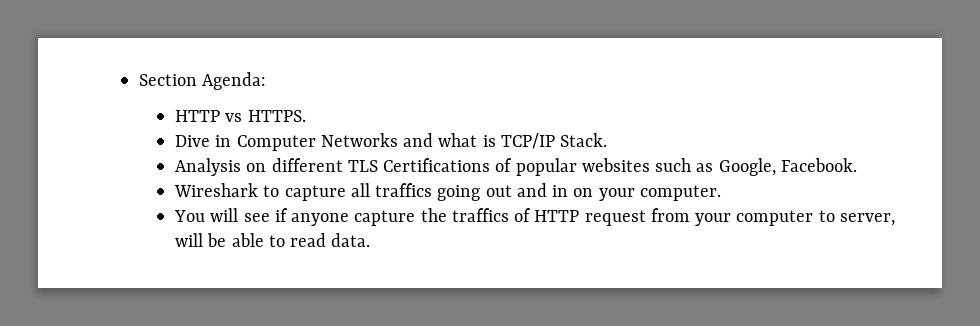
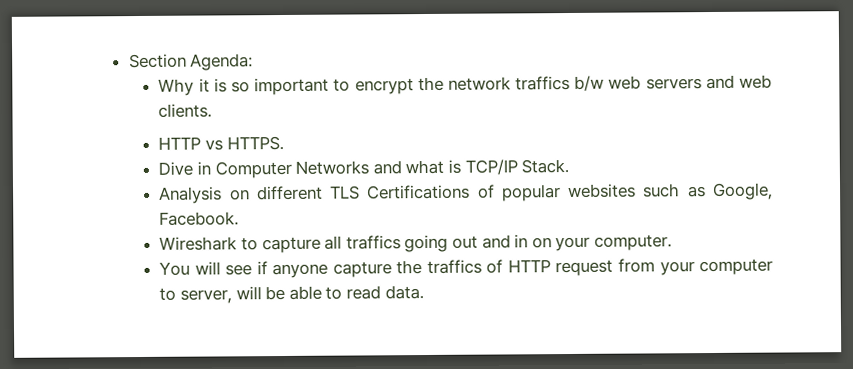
(267, 81) none -> [158,74,772,96] [158,103,213,118] // Why it is so important to encrypt the network traffics b/w web servers and web clients.

